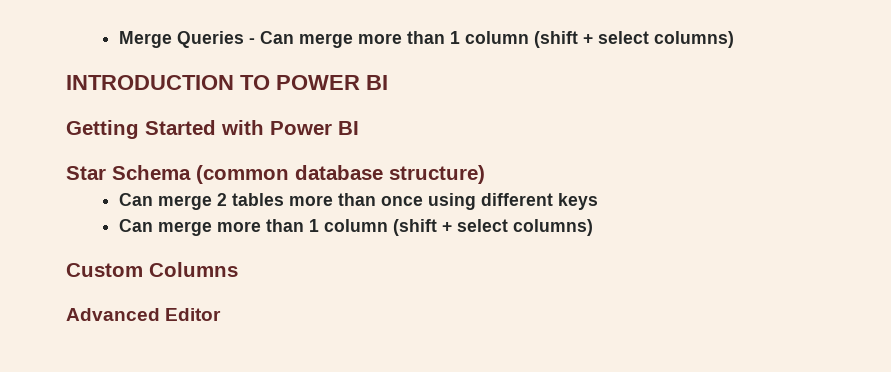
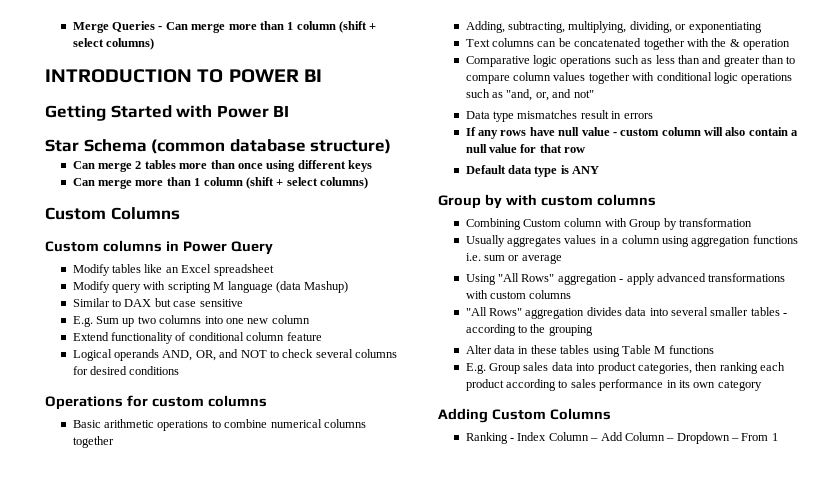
[66,308,222,321] Advanced Editor -> [45,240,273,255] [72,264,274,276] [72,281,349,293] [72,298,243,307] [72,315,310,327] [72,332,322,344] [72,349,398,361] [72,366,180,375] [45,395,267,410] [72,419,366,431] [72,436,114,448] [465,21,762,33] [465,38,791,50] [465,55,796,67] [465,72,793,84] [465,89,594,101] [465,110,653,122] [465,127,799,139] [465,144,586,153] [465,165,600,177] [438,194,656,209] [465,218,752,230] [465,235,798,247] [465,253,562,264] [465,273,786,285] [465,290,572,299] [465,307,788,319] [465,324,593,336] [465,345,714,357] [465,362,786,374] [465,379,762,391] [438,408,611,423] [465,432,778,444] Custom columns in Power Query // Modify tables like an Excel spreadsheet // Modify query with scripting M language (data Mashup) // Similar to DAX but case sensitive // E.g. Sum up two columns into one new column // Extend functionality of conditional column feature // Logical operands AND, OR, and NOT to check several columns for desired conditions // Operations for custom columns // Basic arithmetic operations to combine numerical columns together // Adding, subtracting, multiplying, dividing, or exponentiating // Text columns can be concatenated together with the & operation // Comparative logic operations such as less than and greater than to compare column values together with conditional logic operations such as "and, or, and not" // Data type mismatches result in errors // If any rows have null value - custom column will also contain a null value for that row // Default data type is ANY // Group by with custom columns // Combining Custom column with Group by transformation // Usually aggregates values in a column using aggregation functions i.e. sum or average // Using "All Rows" aggregation - apply advanced transformations with custom columns // "All Rows" aggregation divides data into several smaller tables - according to the grouping // Alter data in these tables using Table M functions // E.g. Group sales data into product categories, then ranking each product according to sales performance in its own category // Adding Custom Columns // Ranking - Index Column – Add Column – Dropdown – From 1

